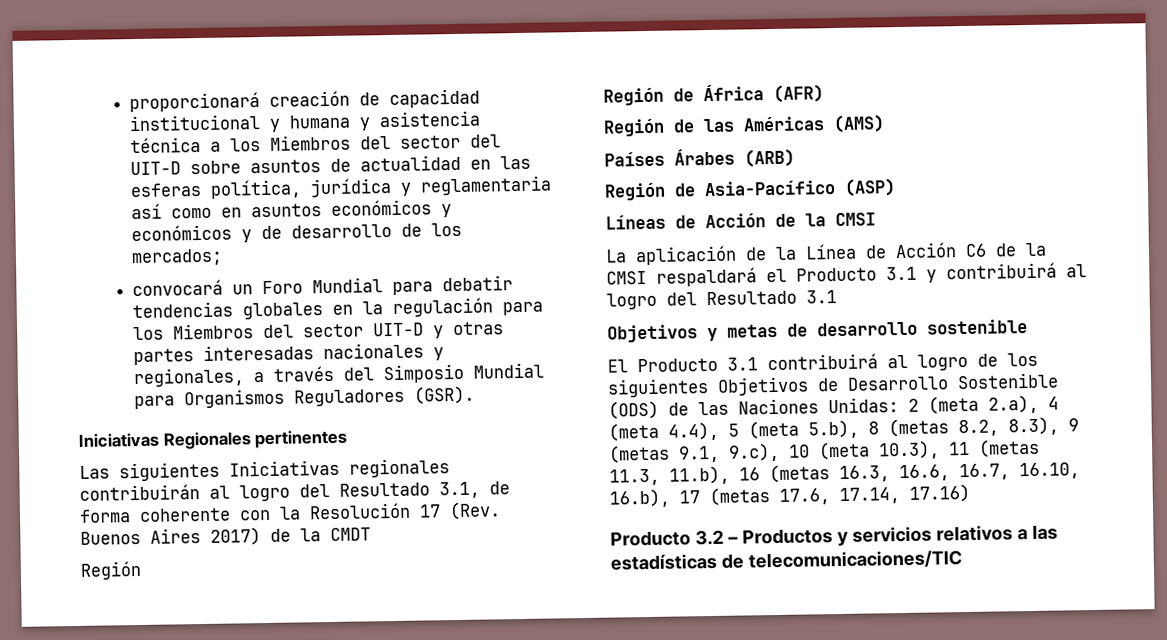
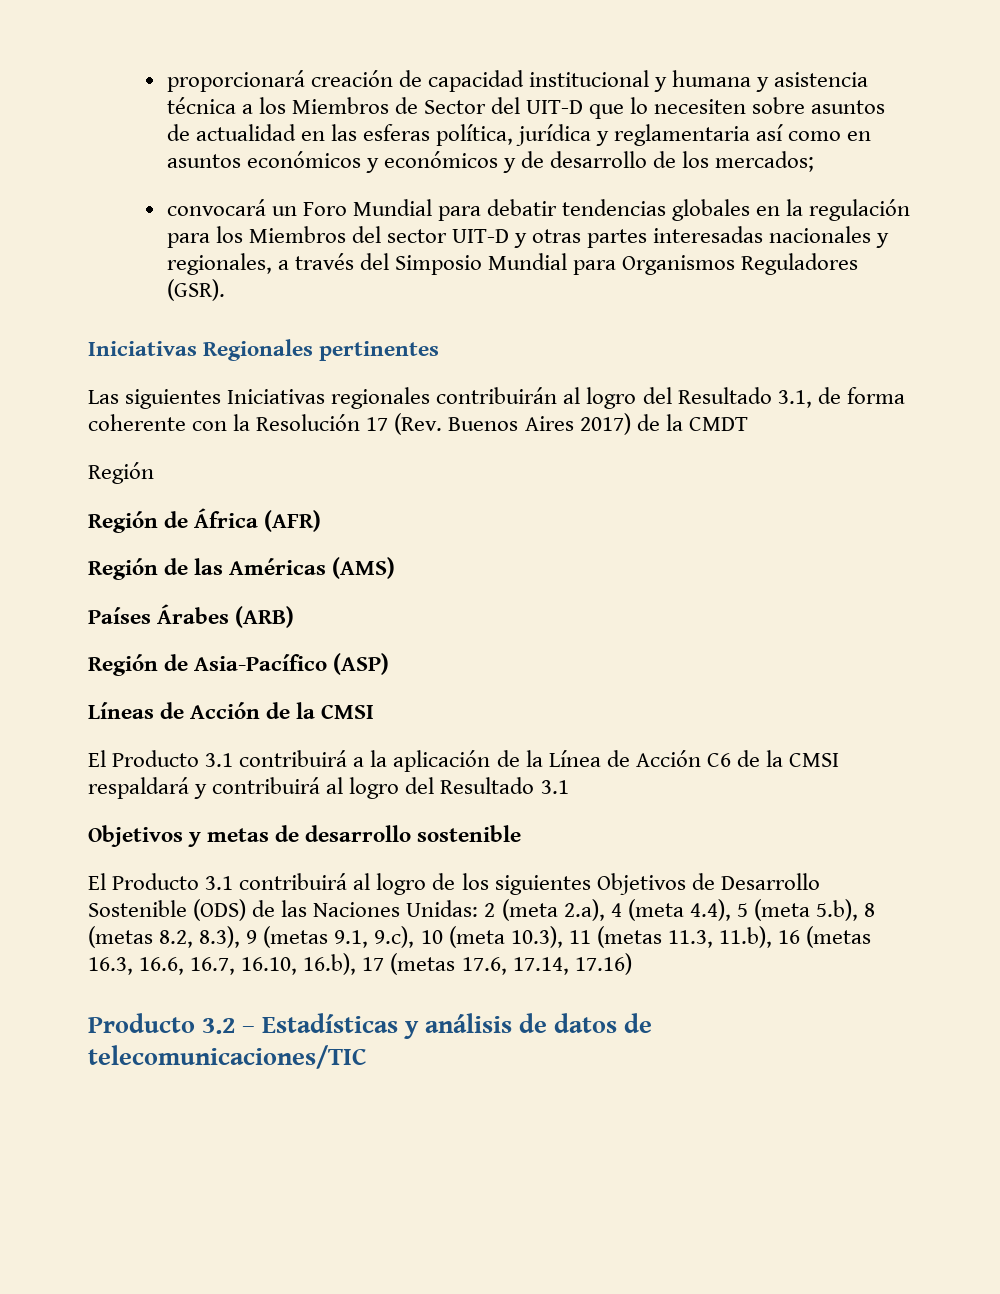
[359,134,501,150] [129,161,181,176] del sector del UIT-D -> [394,97,747,119] de Sector del UIT-D que lo necesiten
[605,249,627,263] La -> [88,750,388,767] El Producto 3.1 contribuirá a la
[766,266,917,283] el Producto 3.1 -> (189, 788) none
[741,524,1058,547] [610,553,717,571] Productos y servicios relativos a las estadísticas -> [262,1013,618,1039] Estadísticas y análisis de datos

